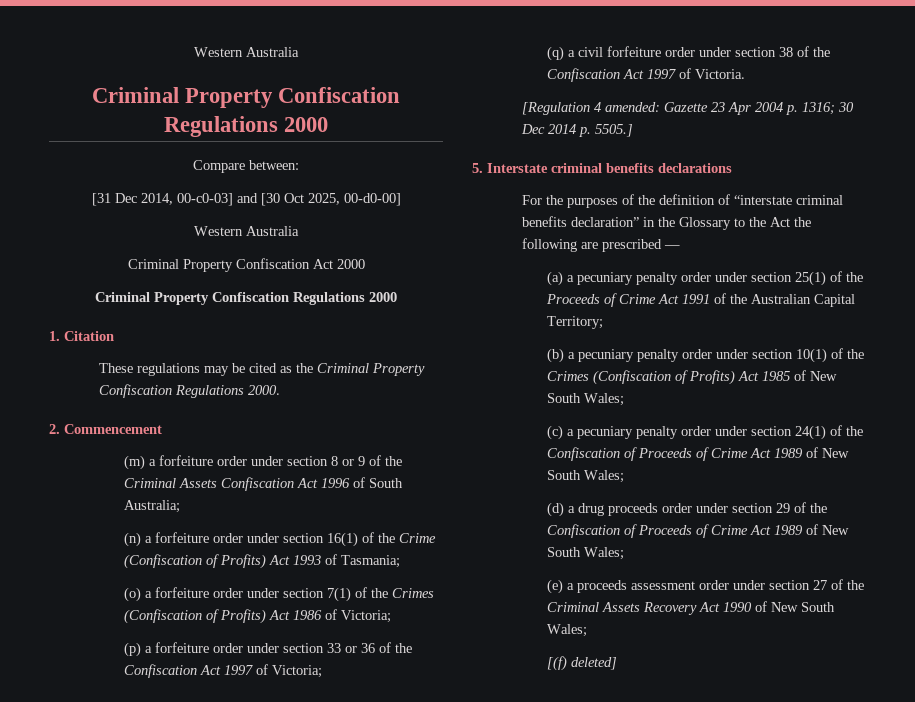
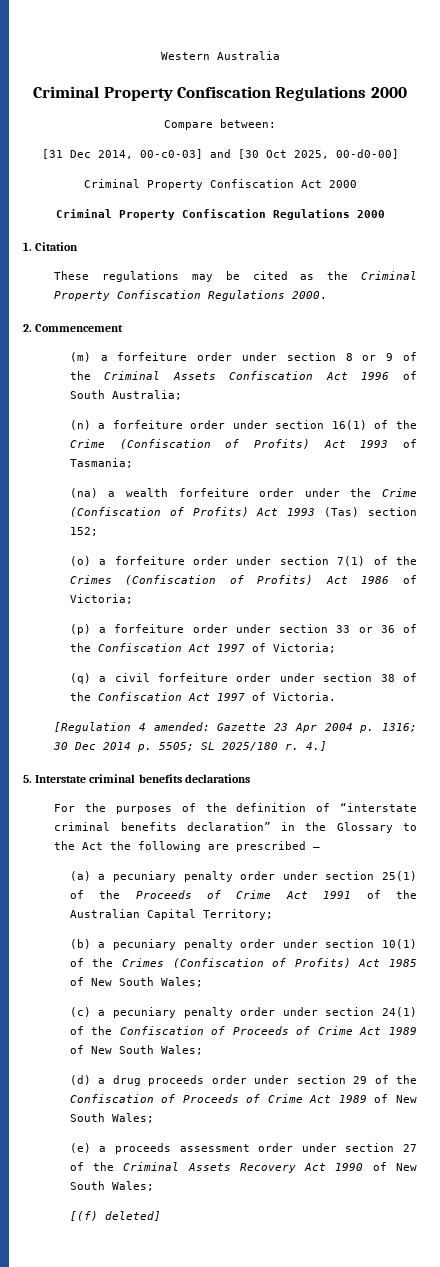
[194,226,299,236] // Western Australia -> (399, 154) none
(401, 561) none -> [69,488,417,498] [69,507,417,517] [69,527,98,536] // (na) a wealth forfeiture order under the Crime (Confiscation of Profits) Act 1993 (Tas) section 152;
[595,124,634,137] 5505.] -> [159,741,328,751] 5505; SL 2025/180 r. 4.]

